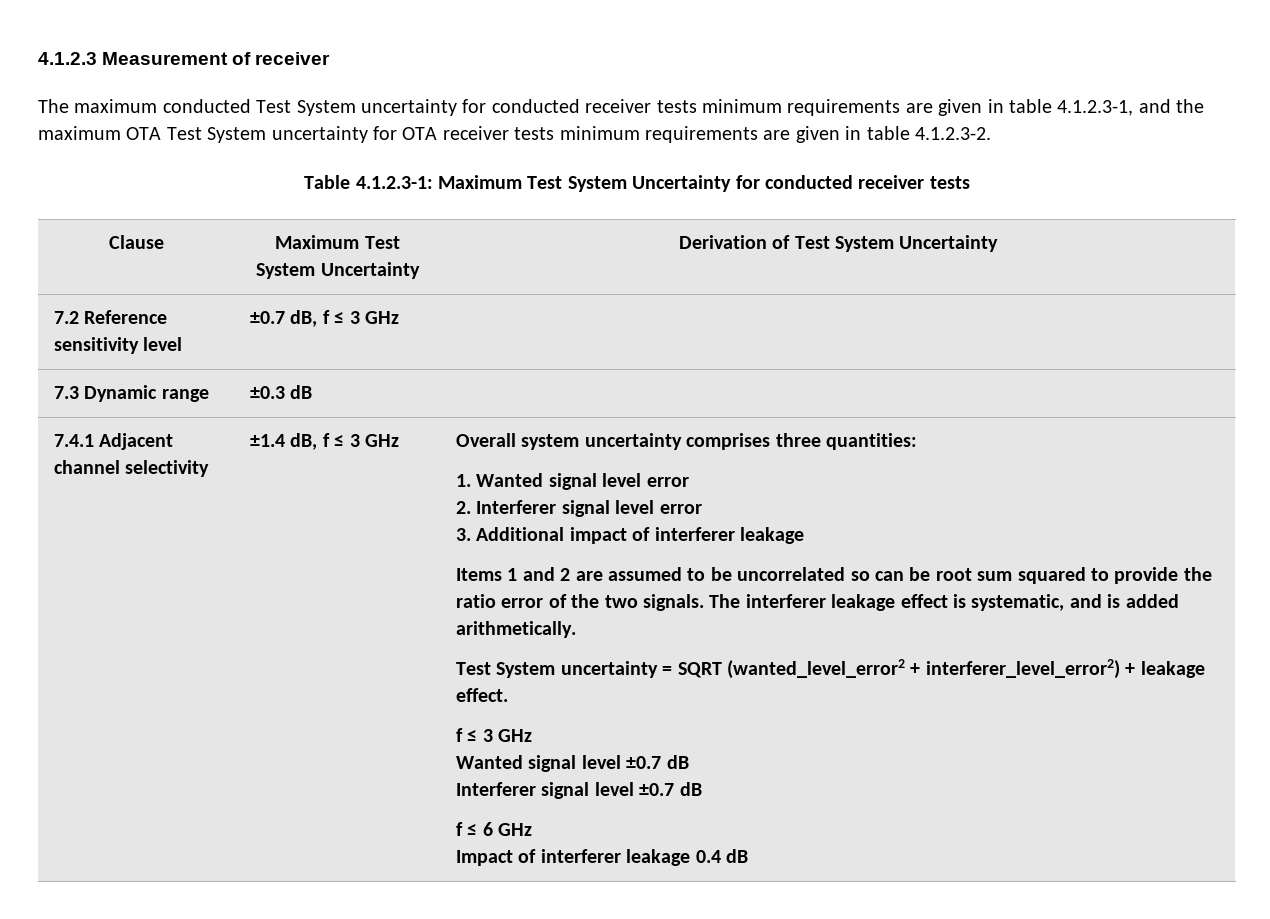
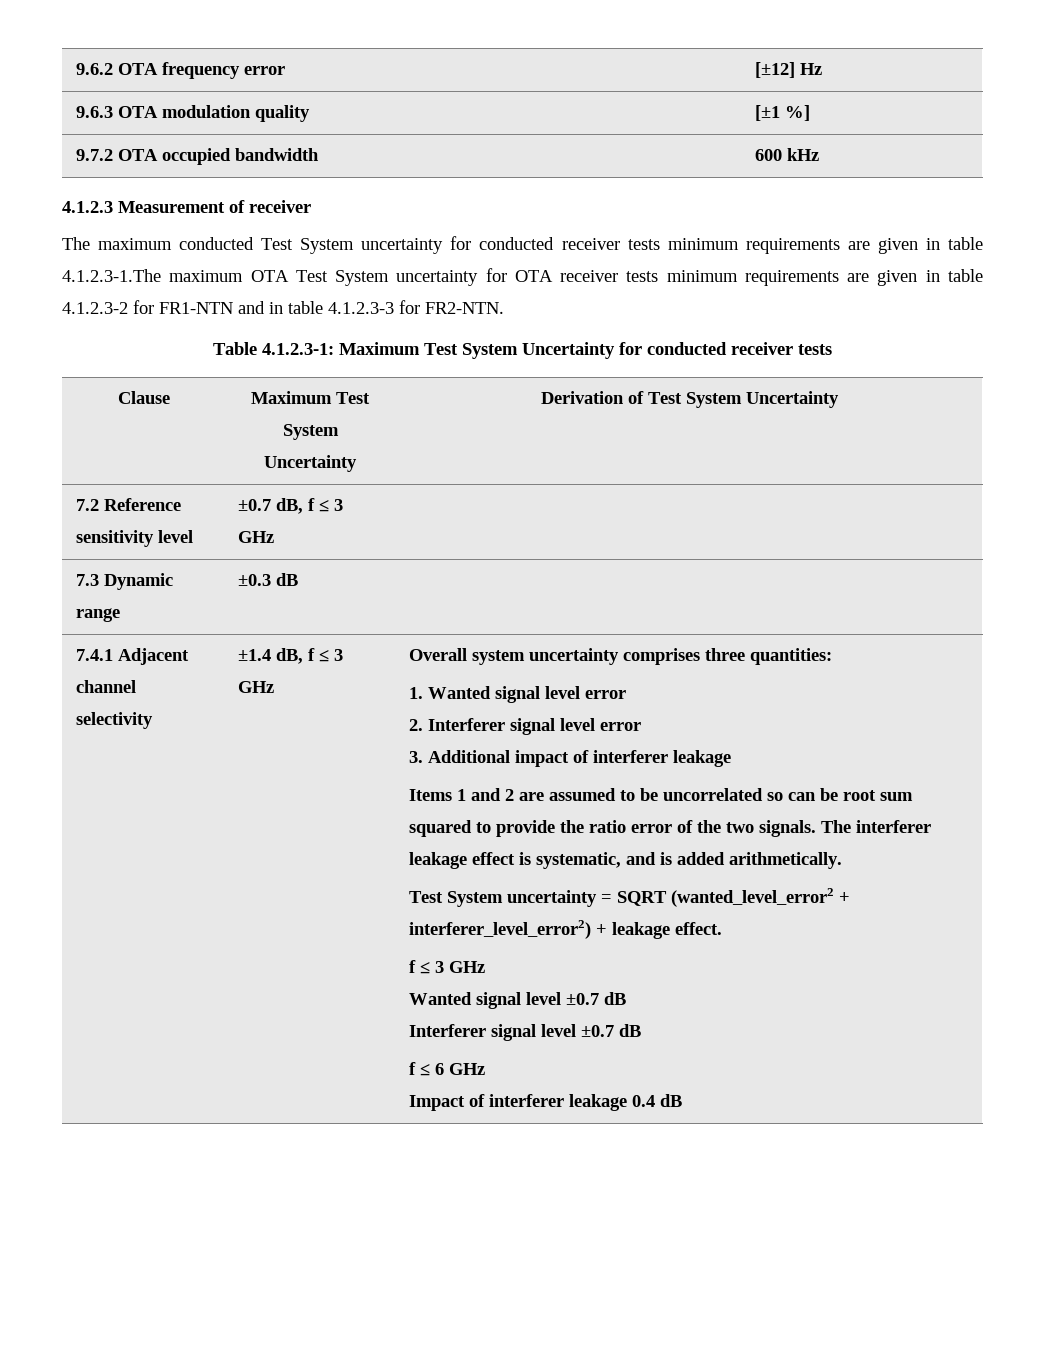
(38, 58) none -> [76,62,286,79] [755,62,823,78] [76,105,311,122] [755,105,811,121] [76,148,320,165] [755,148,820,161] 9.6.2 OTA frequency error | [±12] Hz // 9.6.3 OTA modulation quality | [±1 %] // 9.7.2 OTA occupied bandwidth | 600 kHz //
[1057,99,1205,116] 4.1.2.3-1, and the -> [62,269,161,282] 4.1.2.3-1.The
[914,127,991,140] 4.1.2.3-2. -> [62,300,504,314] 4.1.2.3-2 for FR1-NTN and in table 4.1.2.3-3 for FR2-NTN.

